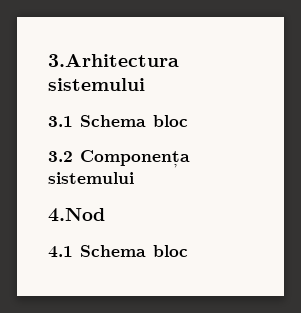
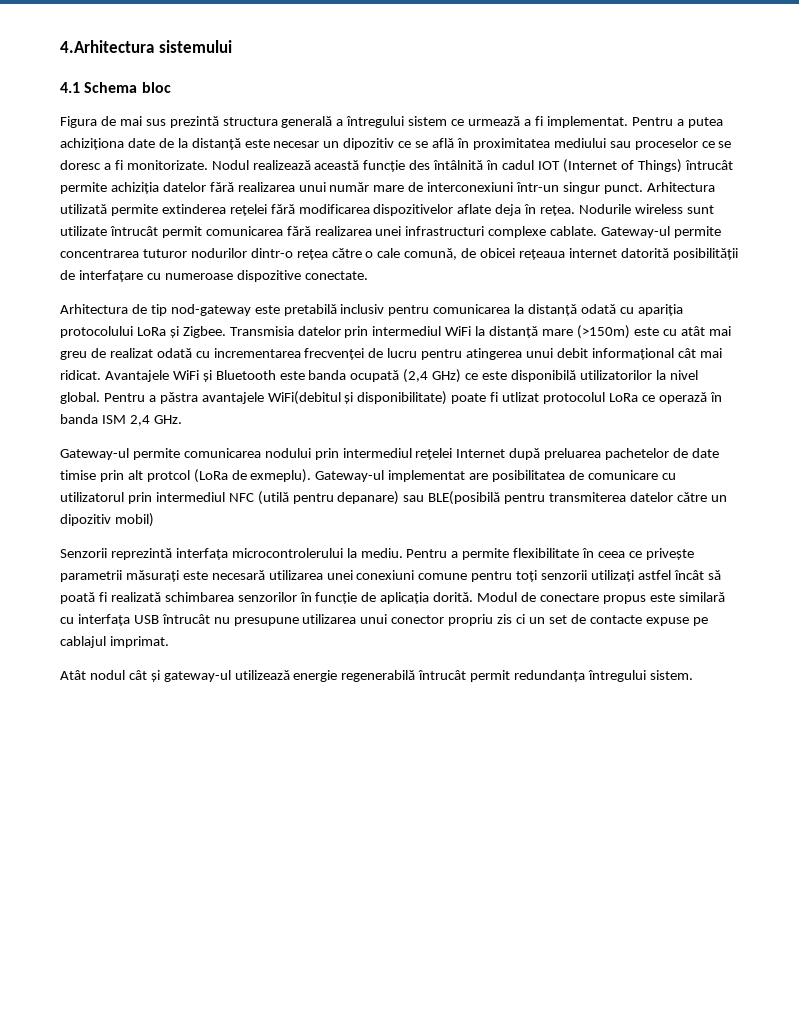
[48,54,179,67] [48,78,145,91] [48,115,188,127] [48,150,190,168] [48,172,134,184] [48,208,105,222] [48,245,188,258] 3.Arhitectura sistemului // 3.1 Schema bloc // 3.2 Componența sistemului // 4.Nod // 4.1 Schema bloc -> [60,40,232,53] [60,82,171,93] [60,116,723,128] [60,138,732,150] [60,159,733,173] [60,182,715,194] [60,204,714,216] [60,226,722,238] [60,248,738,260] [60,270,368,282] [60,304,683,316] [60,325,731,339] [60,348,722,360] [60,369,698,383] [60,391,722,405] [60,414,182,426] [60,448,719,460] [60,469,676,483] [60,491,727,505] [60,513,154,527] [60,548,694,560] [60,570,721,582] [60,592,725,604] [60,614,708,626] [60,636,169,648] [60,670,693,682] 4.Arhitectura sistemului // 4.1 Schema bloc // Figura de mai sus prezintă structura generală a întregului sistem ce urmează a fi implementat. Pentru a putea achiziționa date de la distanță este necesar un dipozitiv ce se află în proximitatea mediului sau proceselor ce se doresc a fi monitorizate. Nodul realizează această funcție des întâlnită în cadul IOT (Internet of Things) întrucât permite achiziția datelor fără realizarea unui număr mare de interconexiuni într-un singur punct. Arhitectura utilizată permite extinderea rețelei fără modificarea dispozitivelor aflate deja în rețea. Nodurile wireless sunt utilizate întrucât permit comunicarea fără realizarea unei infrastructuri complexe cablate. Gateway-ul permite concentrarea tuturor nodurilor dintr-o rețea către o cale comună, de obicei rețeaua internet datorită posibilității de interfațare cu numeroase dispozitive conectate. // Arhitectura de tip nod-gateway este pretabilă inclusiv pentru comunicarea la distanță odată cu apariția protocolului LoRa și Zigbee. Transmisia datelor prin intermediul WiFi la distanță mare (>150m) este cu atât mai greu de realizat odată cu incrementarea frecvenței de lucru pentru atingerea unui debit informațional cât mai ridicat. Avantajele WiFi și Bluetooth este banda ocupată (2,4 GHz) ce este disponibilă utilizatorilor la nivel global. Pentru a păstra avantajele WiFi(debitul și disponibilitate) poate fi utlizat protocolul LoRa ce operază în banda ISM 2,4 GHz. // Gateway-ul permite comunicarea nodului prin intermediul rețelei Internet după preluarea pachetelor de date timise prin alt protcol (LoRa de exmeplu). Gateway-ul implementat are posibilitatea de comunicare cu utilizatorul prin intermediul NFC (utilă pentru depanare) sau BLE(posibilă pentru transmiterea datelor către un dipozitiv mobil) // Senzorii reprezintă interfața microcontrolerului la mediu. Pentru a permite flexibilitate în ceea ce privește parametrii măsurați este necesară utilizarea unei conexiuni comune pentru toți senzorii utilizați astfel încât să poată fi realizată schimbarea senzorilor în funcție de aplicația dorită. Modul de conectare propus este similară cu interfața USB întrucât nu presupune utilizarea unui conector propriu zis ci un set de contacte expuse pe cablajul imprimat. // Atât nodul cât și gateway-ul utilizează energie regenerabilă întrucât permit redundanța întregului sistem.

